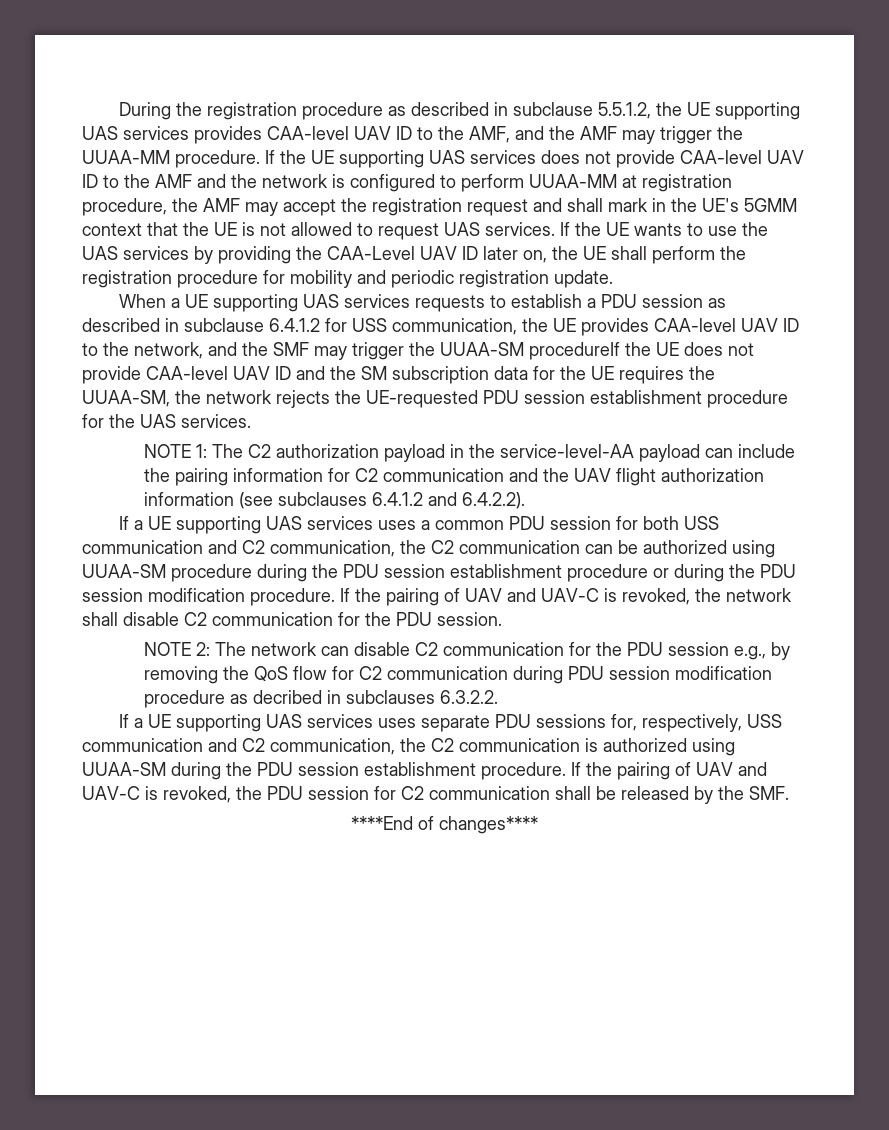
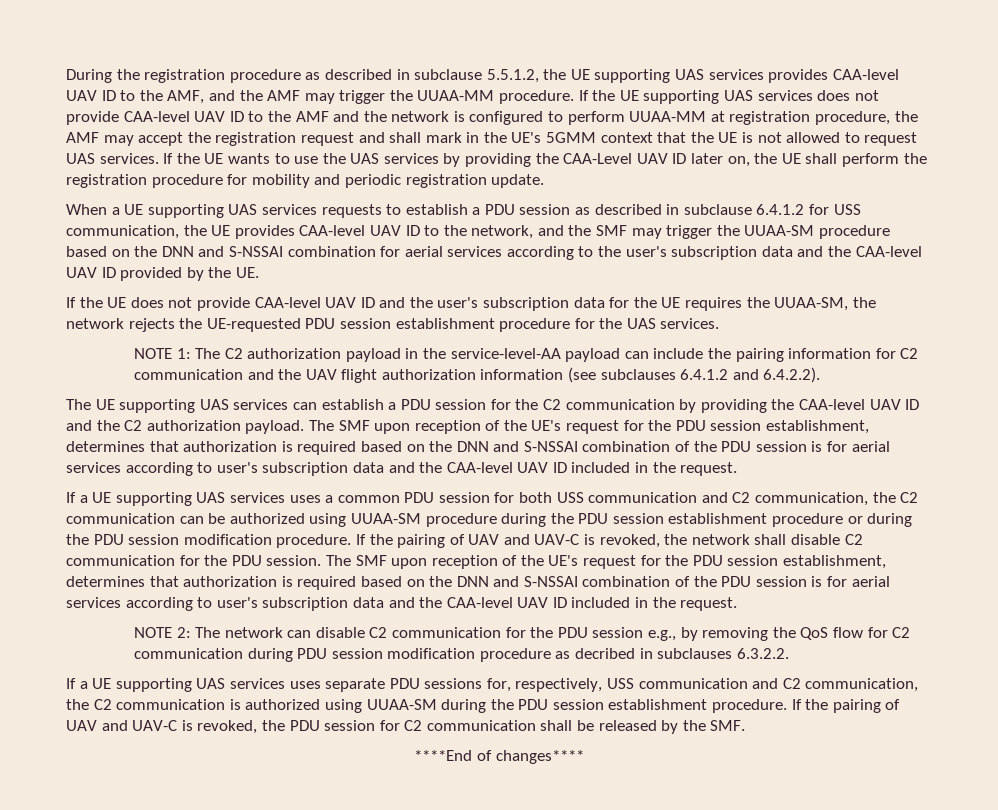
[529,342,620,360] procedureIf -> [819,225,891,239] [66,246,922,260] [66,267,259,281] [66,297,76,308] procedure based on the DNN and S-NSSAI combination for aerial services according to the user's subscription data and the CAA-level UAV ID provided by the UE. // If
[361,366,387,380] SM -> [437,297,479,308] user's
(525, 500) none -> [66,399,920,413] [66,420,870,434] [66,441,890,455] [66,462,738,476] // The UE supporting UAS services can establish a PDU session for the C2 communication by providing the CAA-level UAV ID and the C2 authorization payload. The SMF upon reception of the UE's request for the PDU session establishment, determines that authorization is required based on the DNN and S-NSSAI combination of the PDU session is for aerial services according to user's subscription data and the CAA-level UAV ID included in the request.
(502, 619) none -> [325,555,887,569] [66,576,890,590] [66,597,738,611] The SMF upon reception of the UE's request for the PDU session establishment, determines that authorization is required based on the DNN and S-NSSAI combination of the PDU session is for aerial services according to user's subscription data and the CAA-level UAV ID included in the request.

